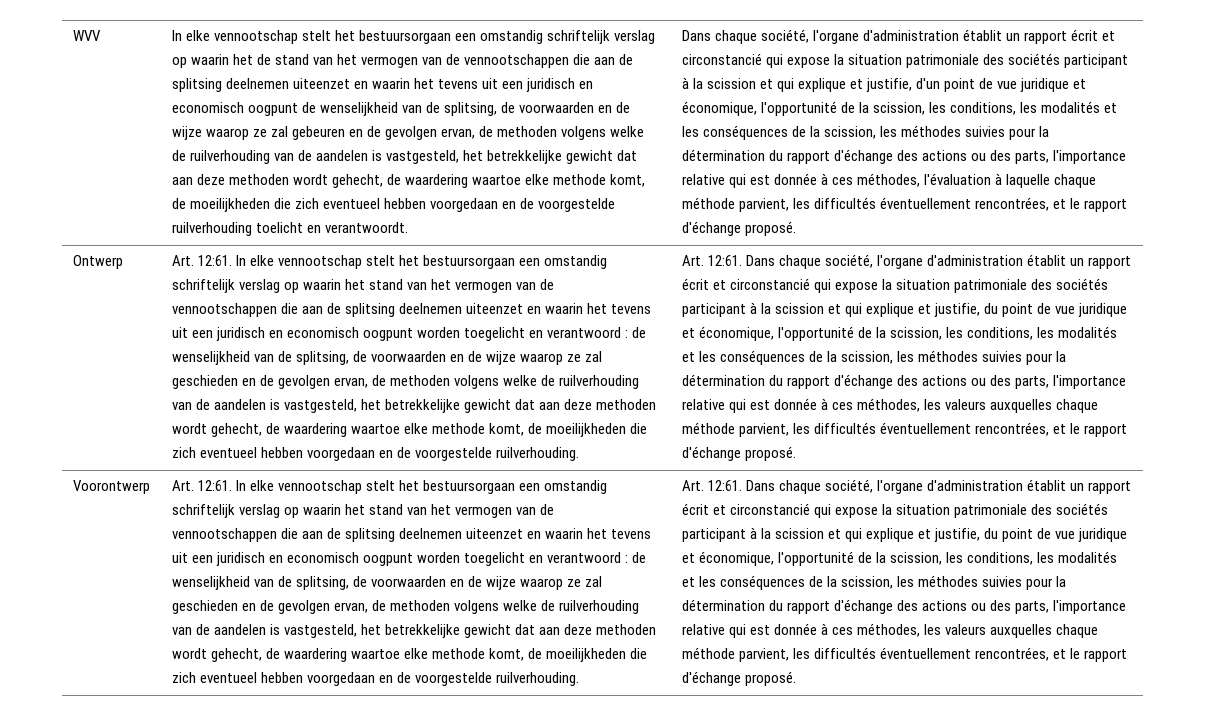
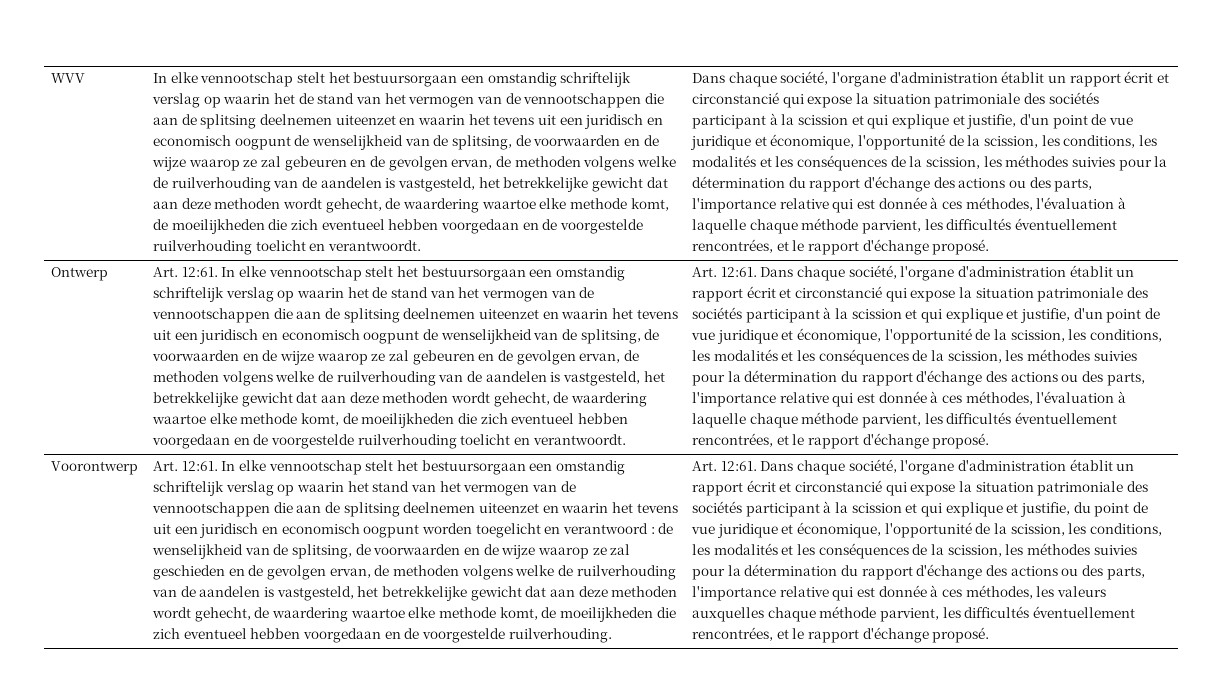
(365, 284) none -> [372,287,388,298] de
[416,327,629,341] worden toegelicht en verantwoord : -> (420, 337) none
[171,375,238,389] geschieden -> [412,350,475,365] gebeuren
[495,447,579,461] ruilverhouding. -> [357,434,626,449] ruilverhouding toelicht en verantwoordt.
[984,303,999,314] du -> [1073,308,1103,319] d'un
[923,399,1053,413] les valeurs auxquelles -> [1036,391,1126,403] [692,413,747,428] l'évaluation à laquelle

